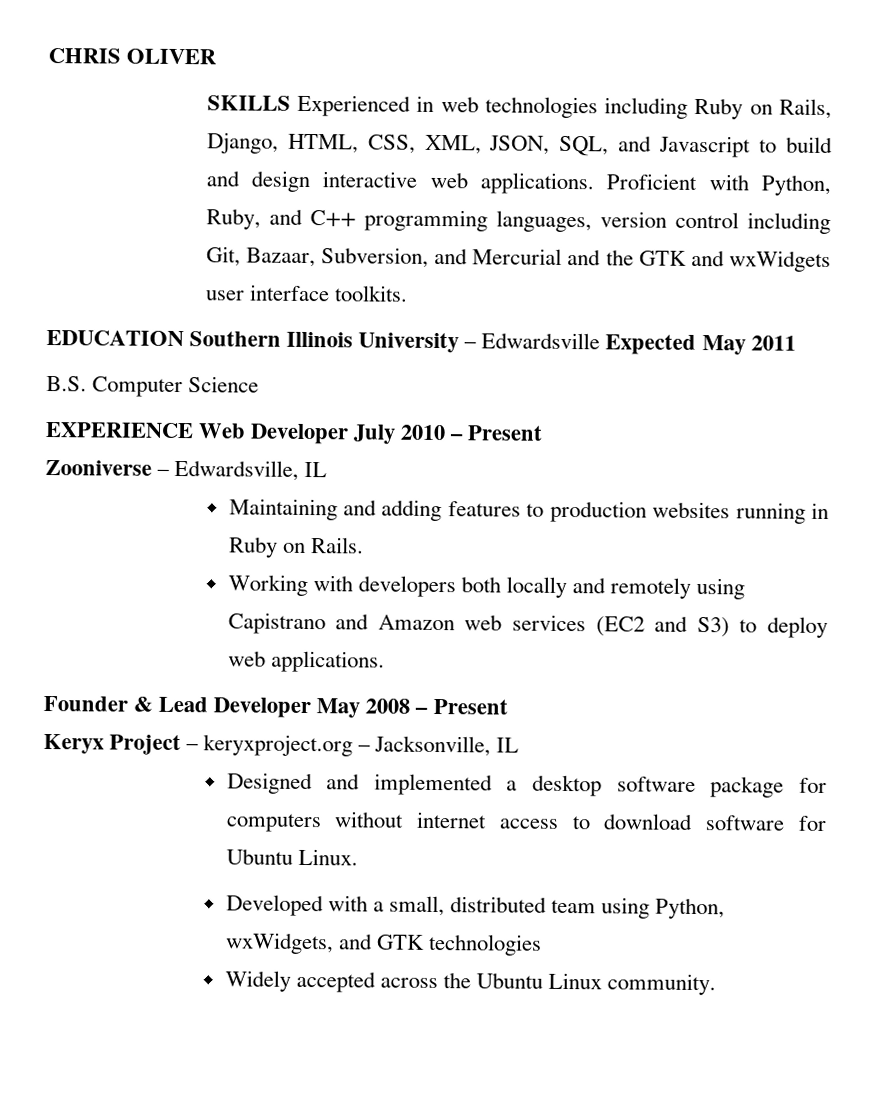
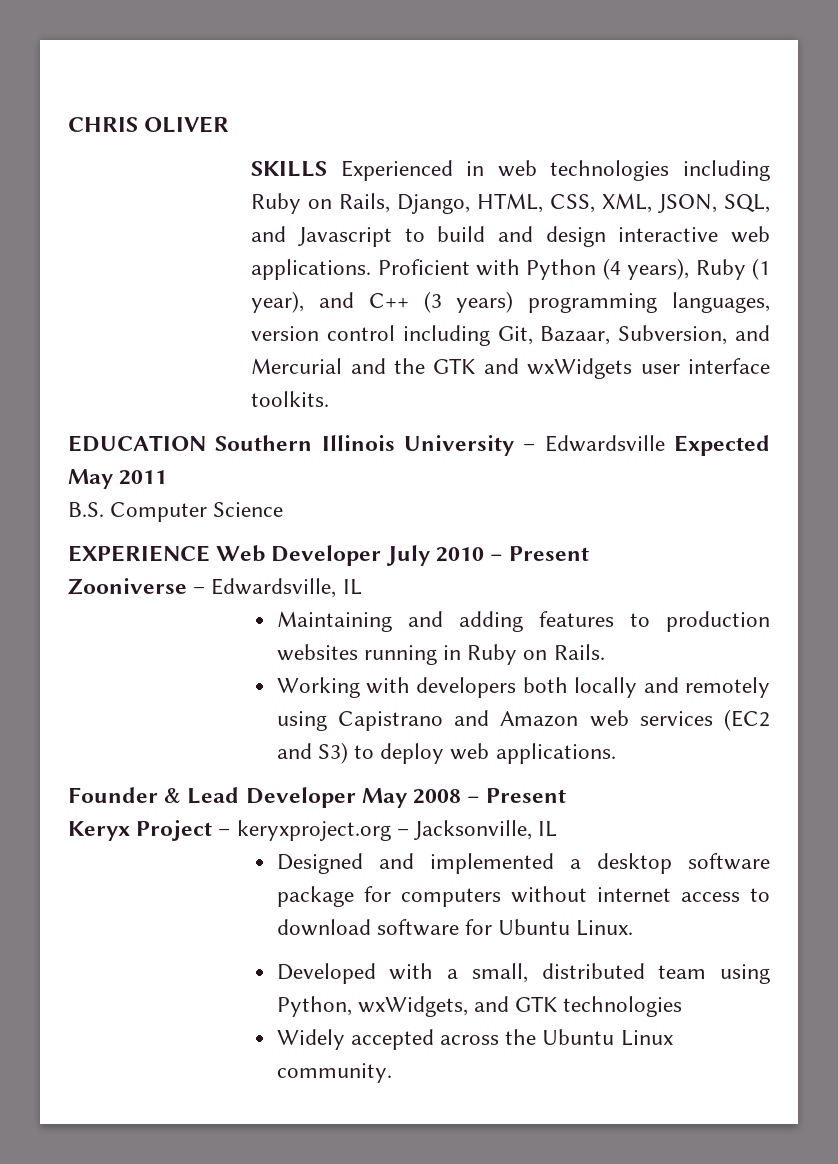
[761,174,832,197] [205,208,356,230] Python, Ruby, and C++ -> [526,258,771,280] [251,291,514,313] Python (4 years), Ruby (1 year), and C++ (3 years)

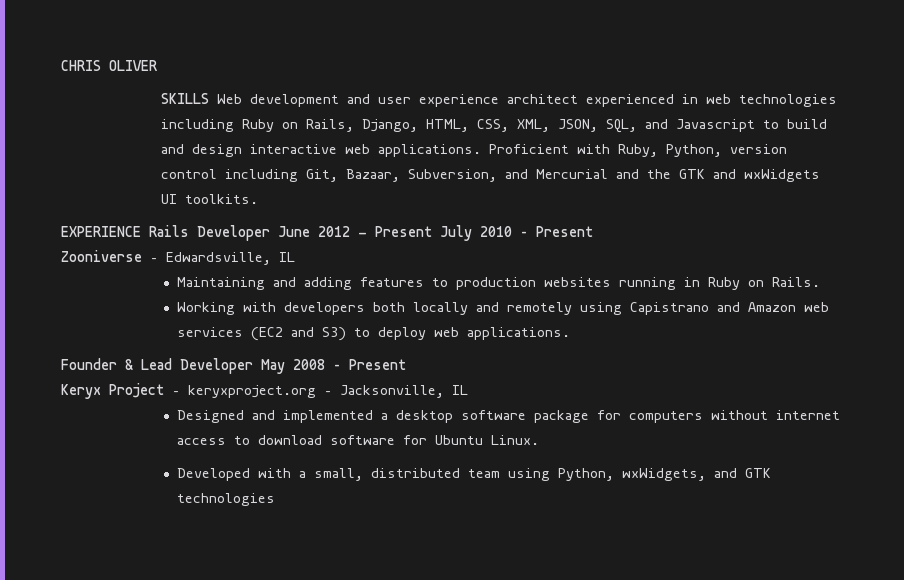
[340,160,453,181] Experienced -> [217,94,675,107] Web development and user experience architect experienced
[526,258,771,280] [251,291,770,313] Python (4 years), Ruby (1 year), and C++ (3 years) programming languages, -> [618,144,723,157] Ruby, Python,
[640,358,771,374] user interface -> [161,194,178,204] UI
[68,435,770,456] [68,469,168,489] [68,502,284,522] [68,545,382,566] EDUCATION Southern Illinois University – Edwardsville Expected May 2011 // B.S. Computer Science // EXPERIENCE Web Developer -> [61,225,432,241] EXPERIENCE Rails Developer June 2012 - Present
[276,1029,673,1050] [276,1063,392,1083] // Widely accepted across the Ubuntu Linux community. -> (276, 499) none

